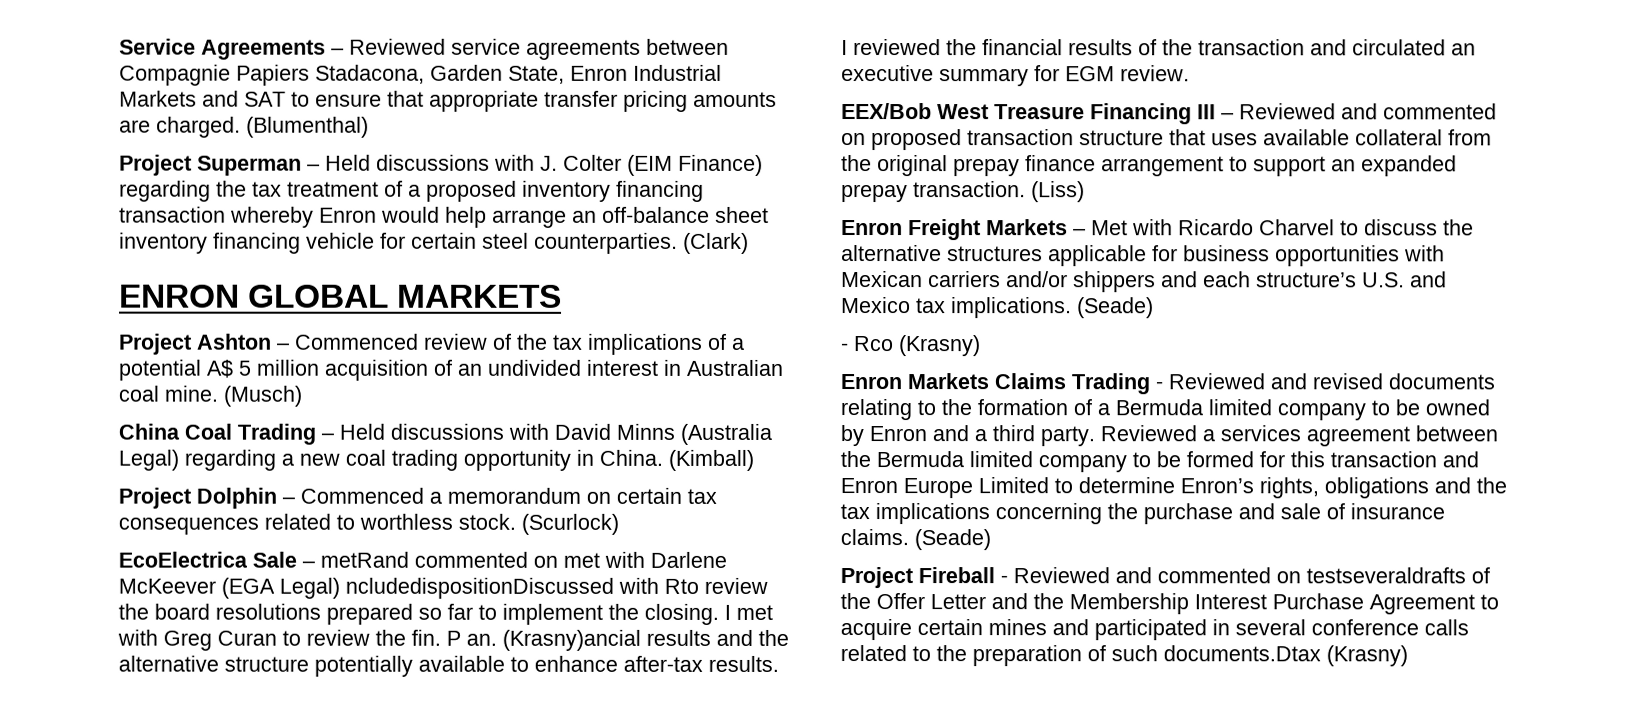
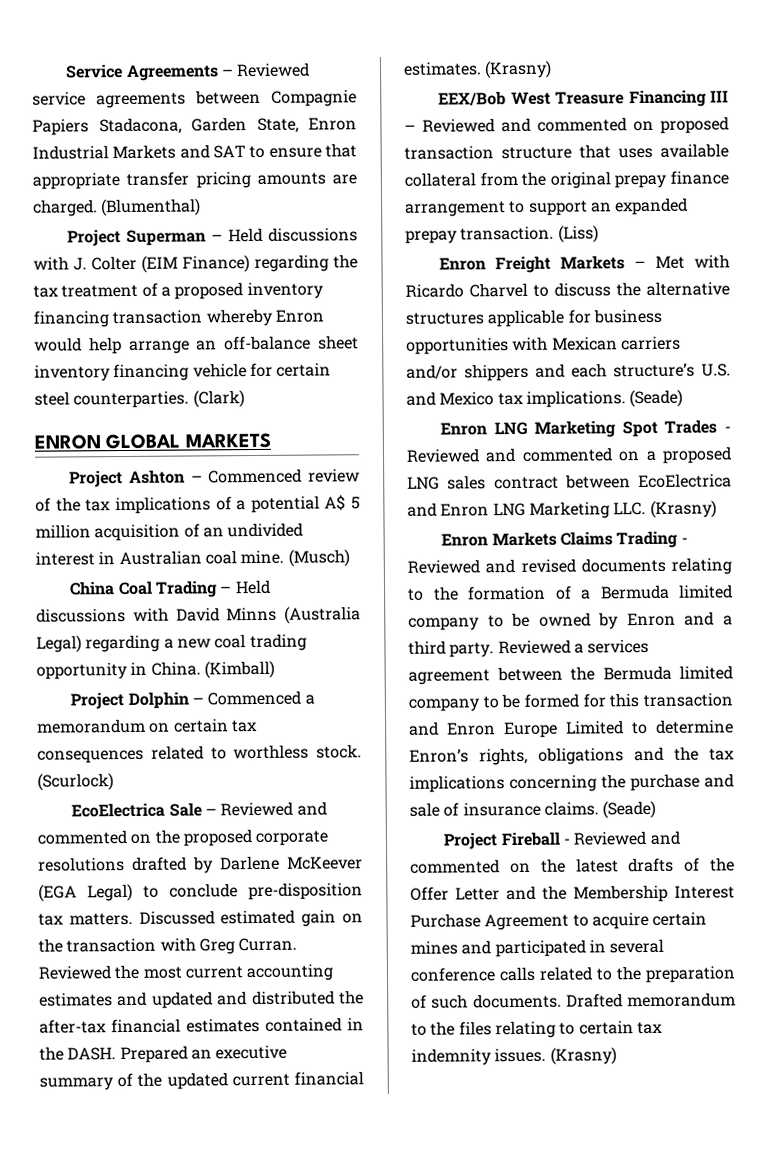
[320,551,727,568] [118,577,768,599] [118,603,773,625] [117,629,789,651] [118,655,779,677] [841,39,1476,56] [841,65,1190,87] metRand commented on met with Darlene McKeever (EGA Legal) ncludedispositionDiscussed with Rto review the board resolutions prepared so far to implement the closing. I met with Greg Curan to review the fin. P an. (Krasny)ancial results and the alternative structure potentially available to enhance after-tax results. I reviewed the financial results of the transaction and circulated an executive summary for EGM review. -> [220,801,327,817] [37,829,329,847] [38,855,363,874] [38,882,363,902] [38,909,364,927] [38,937,298,955] [38,963,335,982] [39,990,365,1009] [39,1017,364,1034] [39,1044,288,1064] [39,1071,365,1091] [403,60,553,79] Reviewed and commented on the proposed corporate resolutions drafted by Darlene McKeever (EGA Legal) to conclude pre-disposition tax matters. Discussed estimated gain on the transaction with Greg Curran. Reviewed the most current accounting estimates and updated and distributed the after-tax financial estimates contained in the DASH. Prepared an executive summary of the updated current financial estimates. (Krasny)
[841,336,894,352] - Rco -> [440,419,731,438] [406,446,732,464] [407,473,732,490] [407,501,647,519] Enron LNG Marketing Spot Trades - Reviewed and commented on a proposed LNG sales contract between EcoElectrica and Enron LNG Marketing LLC.
[1306,567,1466,584] testseveraldrafts -> [540,857,675,873] the latest drafts
[1163,645,1321,662] documents.Dtax -> [472,992,736,1009] [411,1020,663,1039] [411,1047,547,1066] documents. Drafted memorandum to the files relating to certain tax indemnity issues.

